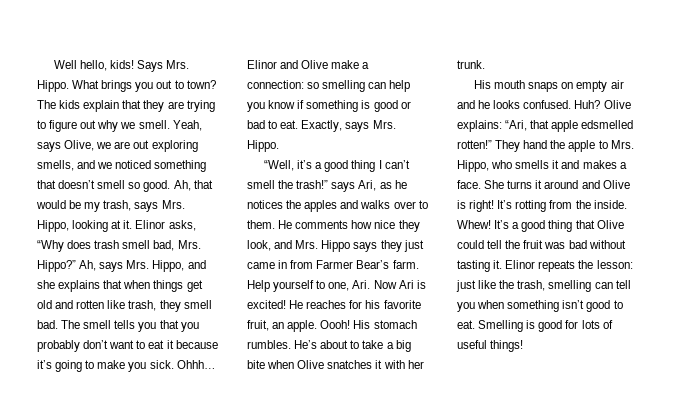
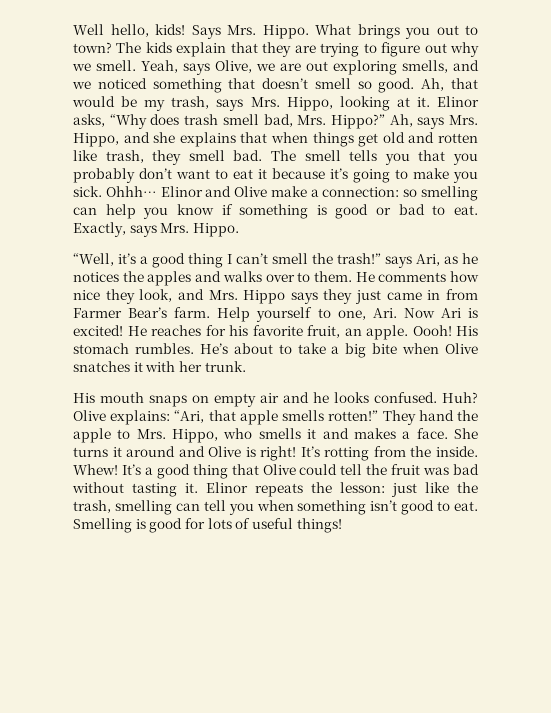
[581,120,634,129] edsmelled -> [282,410,325,421] smells

